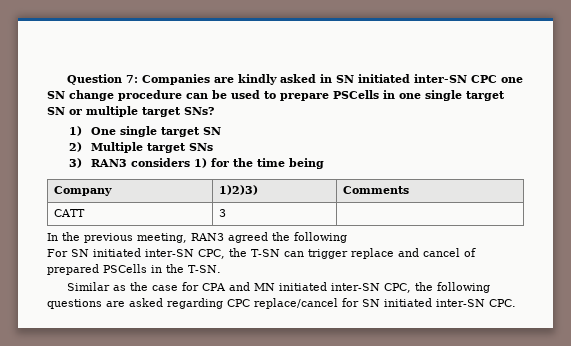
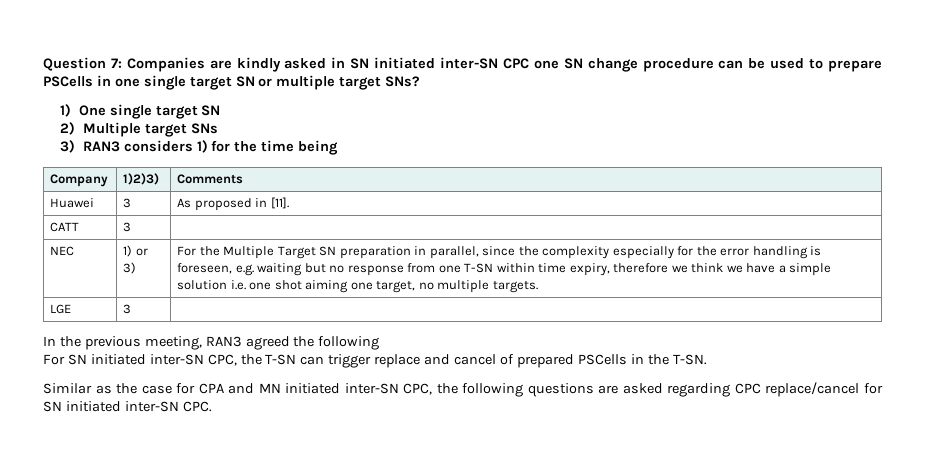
[53,209,85,217] CATT -> [50,198,95,208] [123,198,132,208] [177,197,289,211] [50,222,80,232] [123,222,132,232] [50,246,75,256] [123,245,148,257] [123,262,137,274] [177,246,822,259] [177,263,832,276] [177,280,538,293] [50,304,72,314] Huawei | 3 | As proposed in [11]. // CATT | 3 | // NEC | 1) or 3) | For the Multiple Target SN preparation in parallel, since the complexity especially for the error handling is foreseen, e.g. waiting but no response from one T-SN within time expiry, therefore we think we have a simple solution i.e. one shot aiming one target, no multiple targets. // LGE

